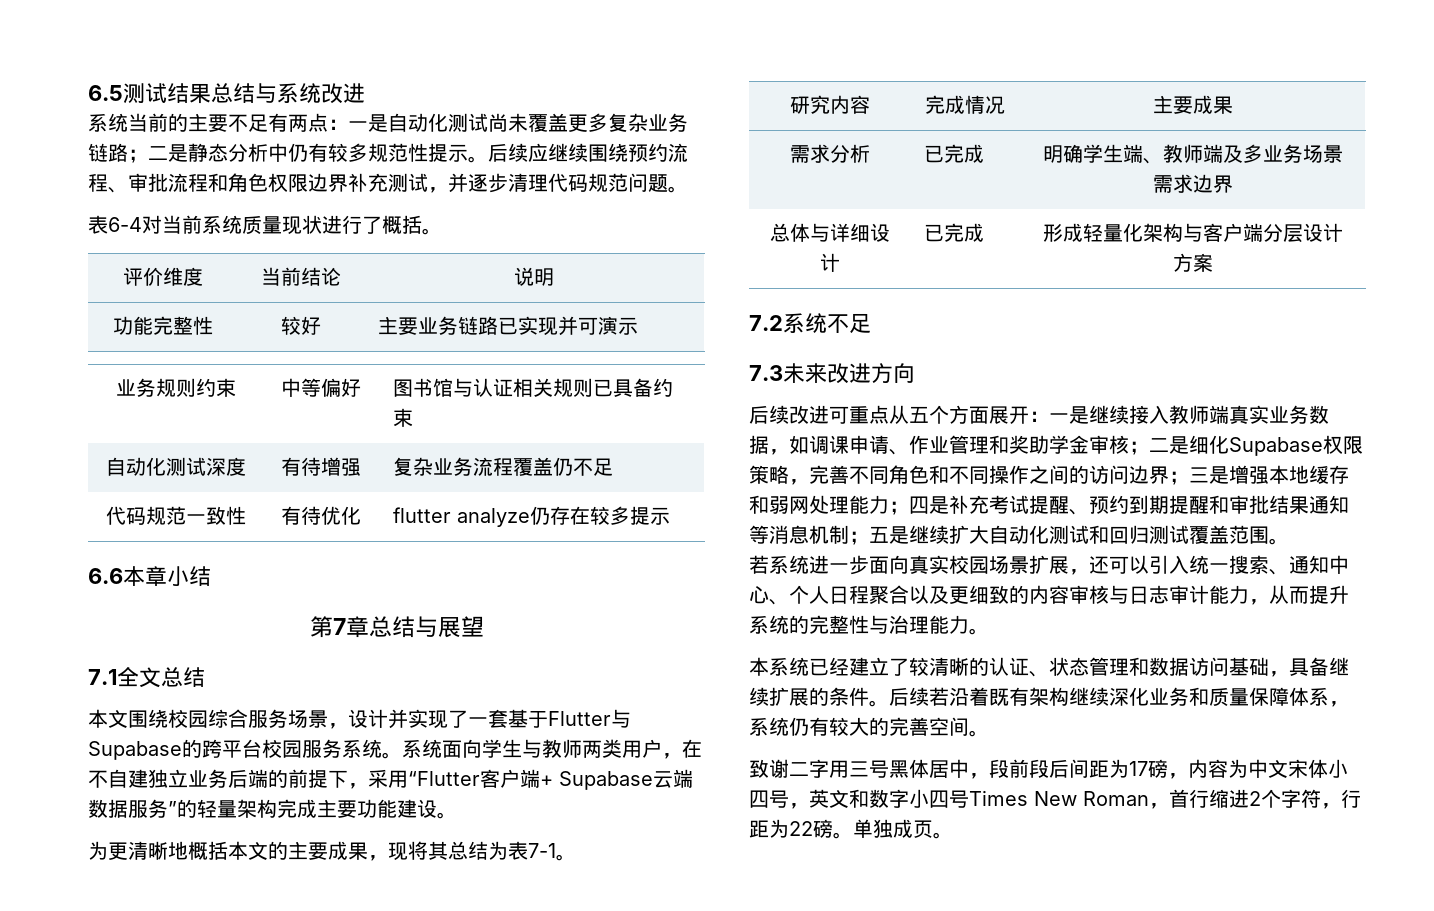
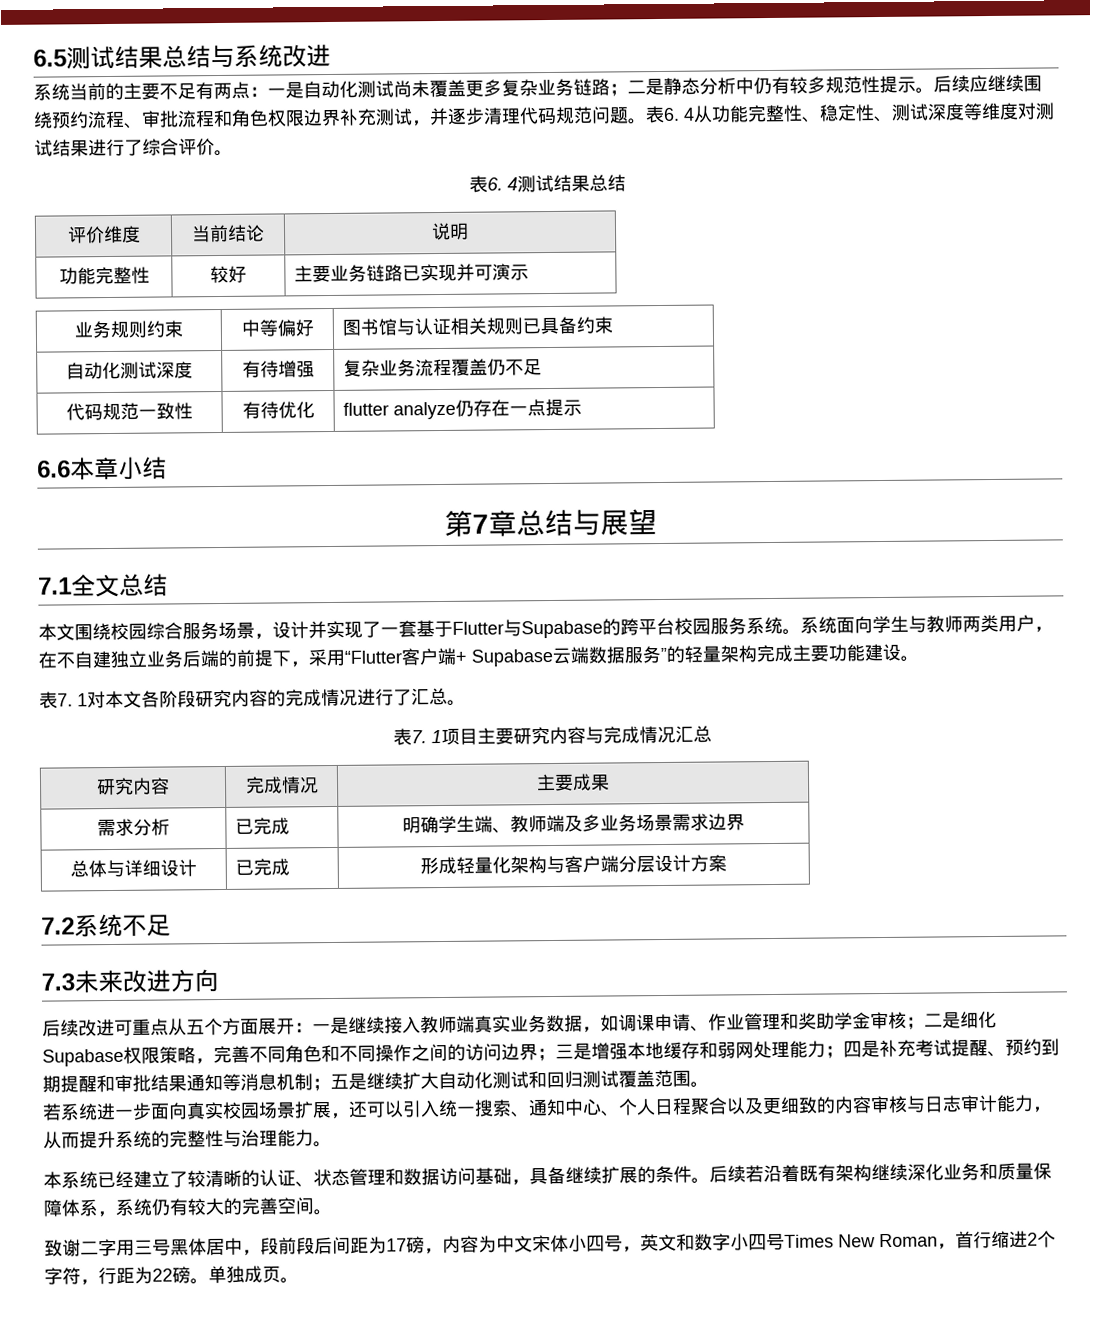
[88,215,442,235] // 表6-4对当前系统质量现状进行了概括。 -> [645,102,1055,124] [34,138,233,157] [468,174,626,193] 表6. 4从功能完整性、稳定性、测试深度等维度对测试结果进行了综合评价。 // 表6. 4测试结果总结
[590,506,631,525] 较多 -> [509,399,547,417] 一点
[88,841,576,861] 为更清晰地概括本文的主要成果，现将其总结为表7-1。 -> [39,687,466,709] [392,725,712,746] 表7. 1对本文各阶段研究内容的完成情况进行了汇总。 // 表7. 1项目主要研究内容与完成情况汇总

